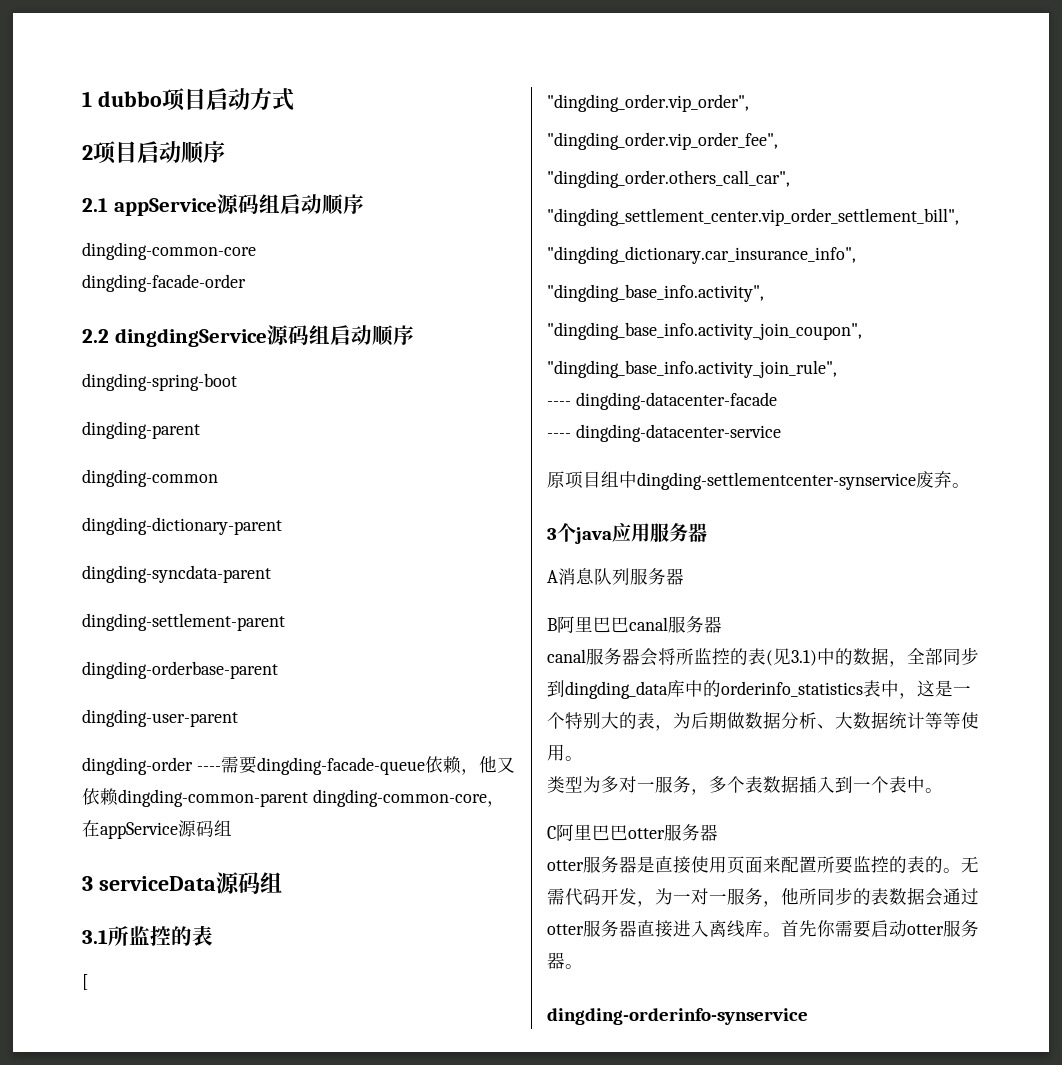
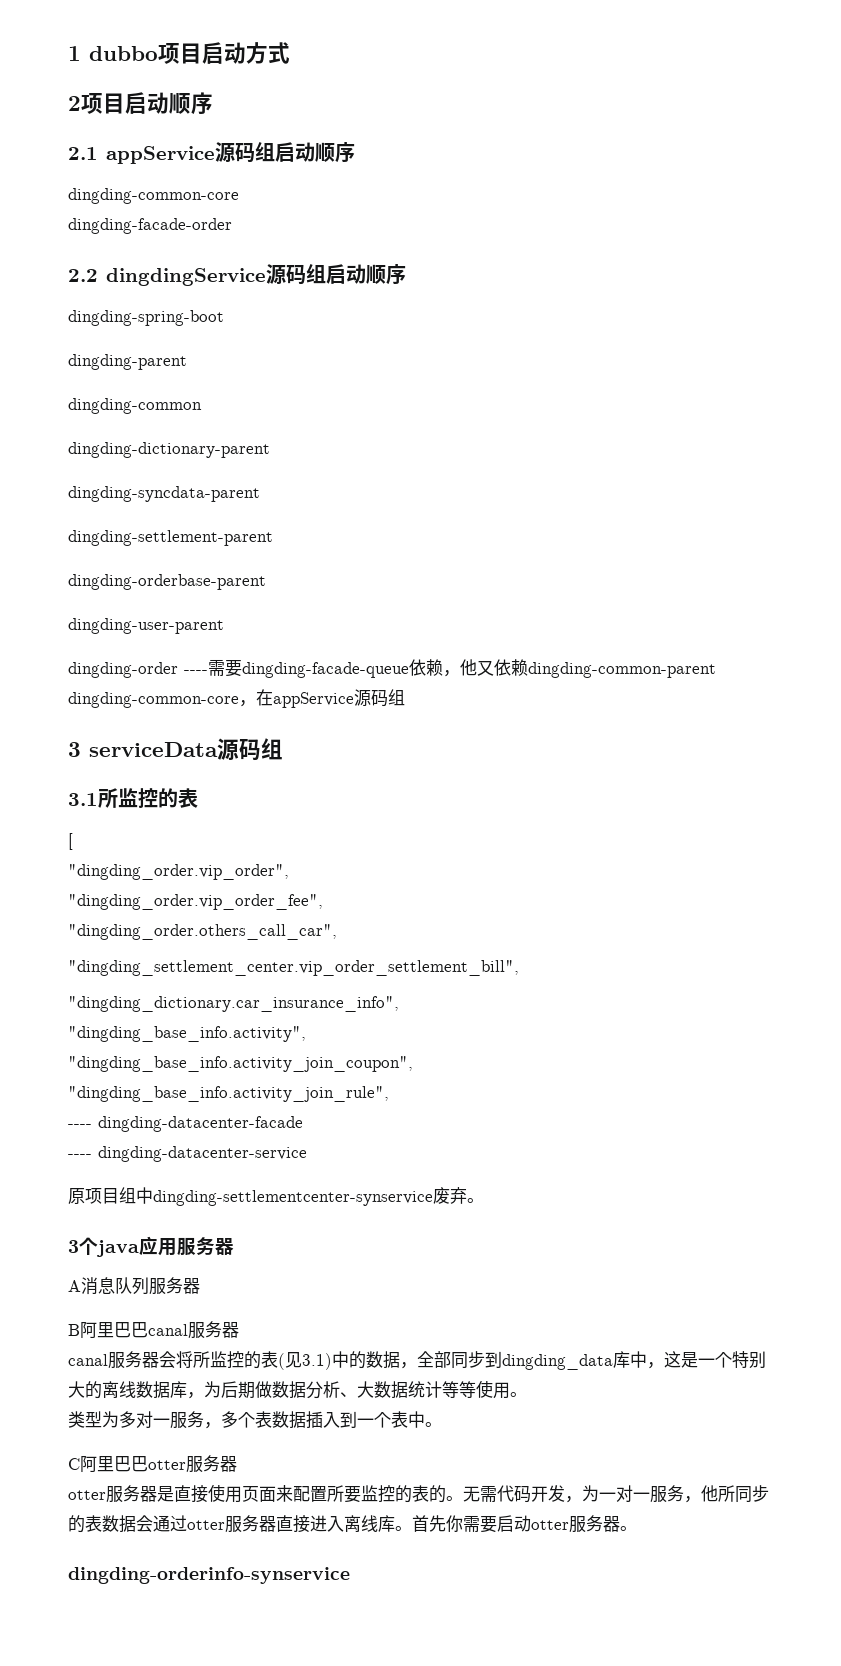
[703,680,899,697] 的orderinfo_statistics表中 -> (647, 1359) none
[637,712,655,729] 表 -> [102,1381,187,1399] 离线数据库

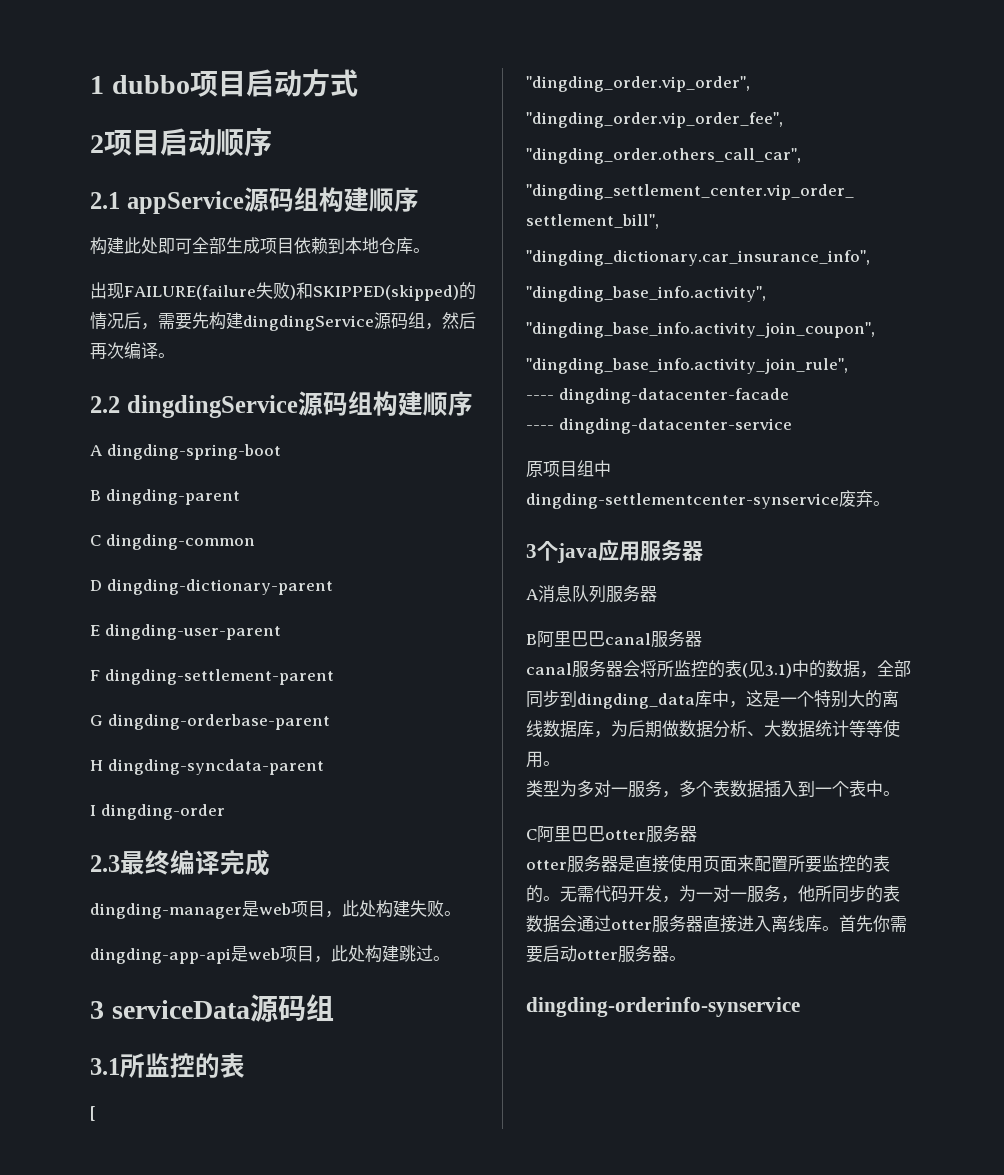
[275,142,355,163] [68,188,239,204] [68,218,232,234] 启动顺序 // dingding-common-core // dingding-facade-order -> [318,187,419,212] [90,237,430,255] [90,282,476,301] [90,312,476,331] [90,342,175,360] 构建顺序 // 构建此处即可全部生成项目依赖到本地仓库。 // 出现FAILURE(failure失败)和SKIPPED(skipped)的情况后，需要先构建dingdingService源码组，然后再次编译。
[326,264,406,285] 启动顺序 // -> [372,391,473,416] [90,445,102,456] 构建顺序 // A
(224, 318) none -> [90,490,101,501] B
(187, 362) none -> [90,535,101,546] C
(202, 406) none -> [90,580,102,591] D
[68,486,260,502] [68,530,273,546] [68,574,266,590] [68,618,224,634] [68,659,716,678] [68,689,405,708] dingding-syncdata-parent // dingding-settlement-parent // dingding-orderbase-parent // dingding-user-parent // dingding-order ----需要dingding-facade-queue依赖，他又依赖dingding-common-parent dingding-common-core，在appService源码组 -> [90,624,281,640] [90,669,334,685] [90,714,330,730] [90,759,324,775] [90,804,225,820] [90,850,270,876] [90,900,461,919] [90,945,450,964] E dingding-user-parent // F dingding-settlement-parent // G dingding-orderbase-parent // H dingding-syncdata-parent // I dingding-order // 2.3最终编译完成 // dingding-manager是web项目，此处构建失败。 // dingding-app-api是web项目，此处构建跳过。

